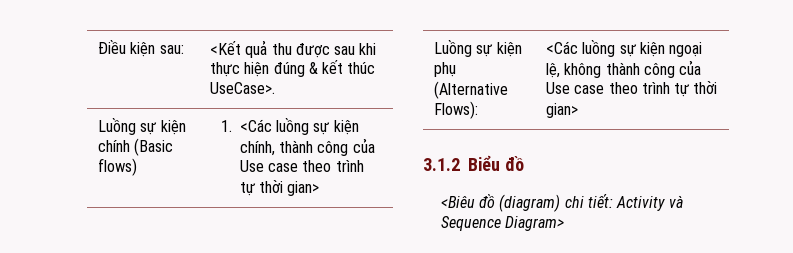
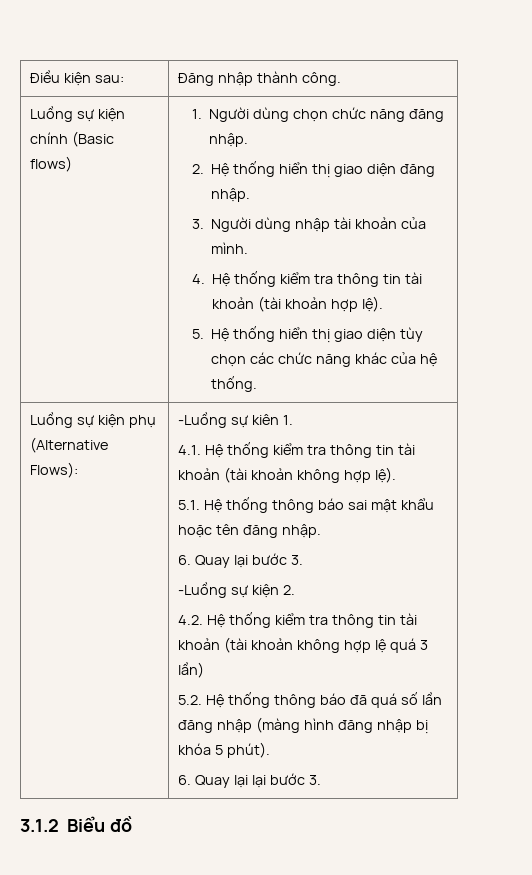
[209,40,377,58] [209,60,376,77] [209,82,275,94] <Kết quả thu được sau khi thực hiện đúng & kết thúc UseCase>. -> [178,71,342,86] Đăng nhập thành công.
[239,118,359,135] [239,138,375,156] [239,160,364,172] [239,180,320,196] <Các luồng sự kiện chính, thành công của Use case theo trình tự thời gian> -> [209,107,444,122] [209,133,249,147] [192,161,435,178] [211,188,251,202] [192,217,426,232] [211,242,249,254] [192,271,422,287] [212,296,383,312] [192,326,423,343] [211,352,437,367] [211,376,258,392] Người dùng chọn chức năng đăng nhập. // 2. Hệ thống hiển thị giao diện đăng nhập. // 3. Người dùng nhập tài khoản của mình. // 4. Hệ thống kiểm tra thông tin tài khoản (tài khoản hợp lệ). // 5. Hệ thống hiển thị giao diện tùy chọn các chức năng khác của hệ thống.
[545,40,703,57] [545,60,702,78] [545,81,718,97] [545,103,578,118] [423,155,524,171] [440,194,683,212] [440,216,565,231] <Các luồng sự kiện ngoại lệ, không thành công của Use case theo trình tự thời gian> // 3.1.2 Biểu đồ // <Biêu đồ (diagram) chi tiết: Activity và Sequence Diagram> -> [178,412,294,428] [178,442,415,458] [178,467,397,483] [178,497,434,513] [178,524,322,538] [178,553,304,568] [178,582,296,598] [178,612,417,628] [178,637,428,653] [178,662,205,678] [178,692,442,708] [178,717,428,734] [178,742,271,758] [178,773,322,788] [20,816,132,832] -Luồng sự kiên 1. // 4.1. Hệ thống kiểm tra thông tin tài khoản (tài khoản không hợp lệ). // 5.1. Hệ thống thông báo sai mật khẩu hoặc tên đăng nhập. // 6. Quay lại bước 3. // -Luồng sự kiện 2. // 4.2. Hệ thống kiểm tra thông tin tài khoản (tài khoản không hợp lệ quá 3 lần) // 5.2. Hệ thống thông báo đã quá số lần đăng nhập (màng hình đăng nhập bị khóa 5 phút). // 6. Quay lại lại bước 3. // 3.1.2 Biểu đồ

